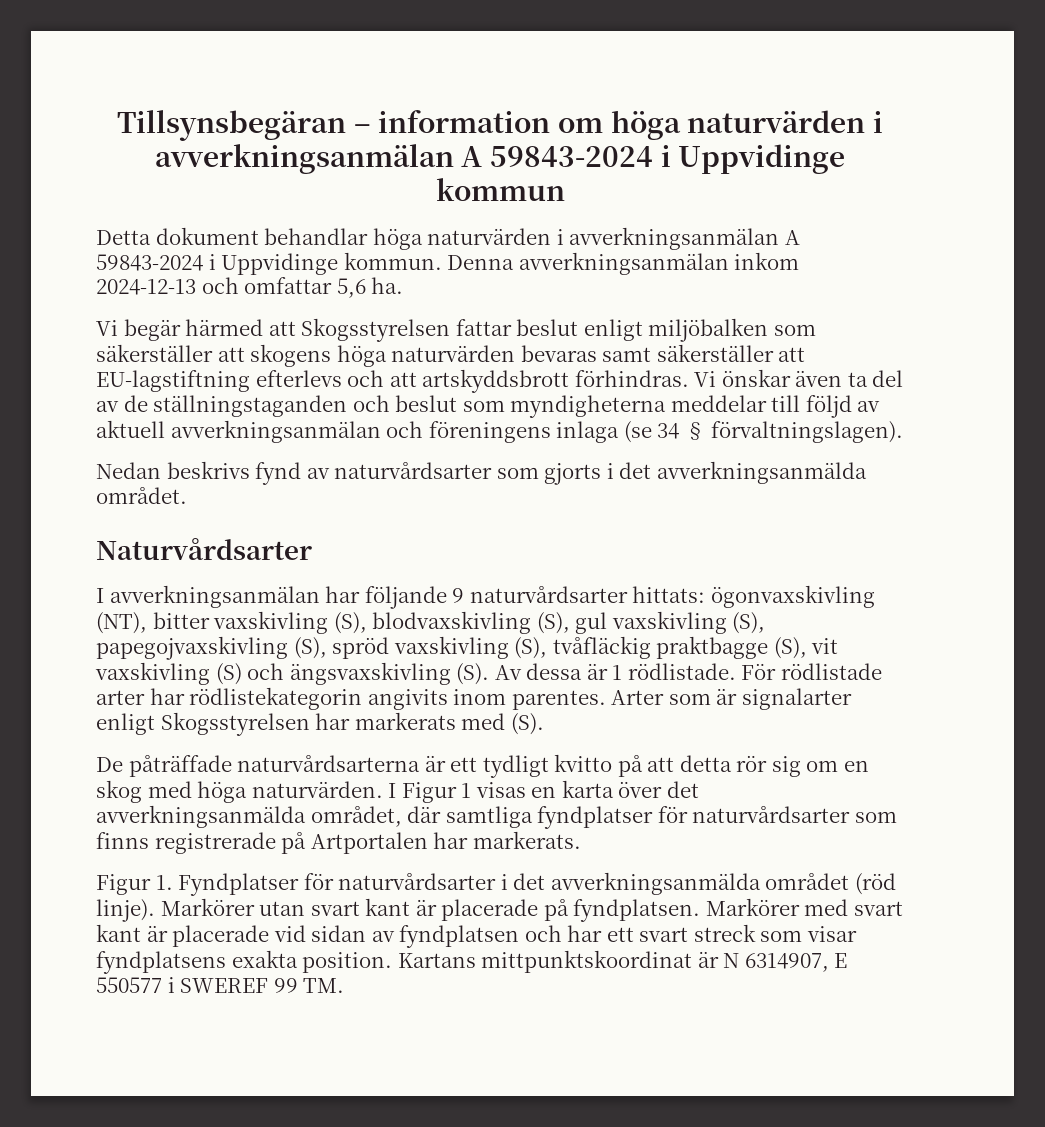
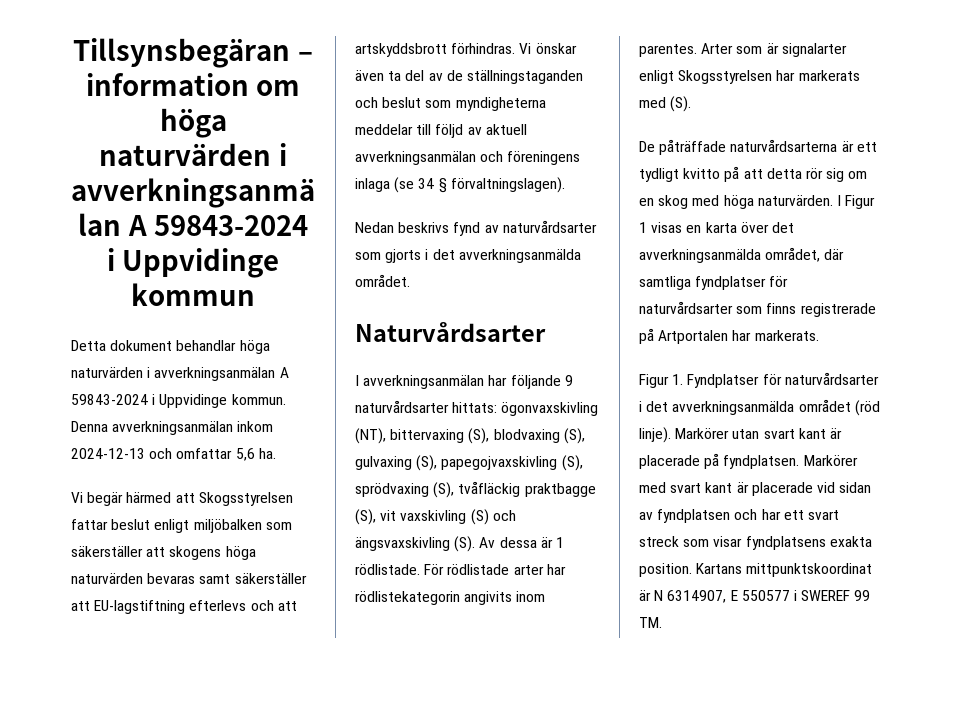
[152,611,727,634] bitter vaxskivling (S), blodvaxskivling (S), gul vaxskivling -> [390,428,585,444] [355,456,412,470] bittervaxing (S), blodvaxing (S), gulvaxing
[332,636,509,659] spröd vaxskivling -> [355,483,429,497] sprödvaxing

